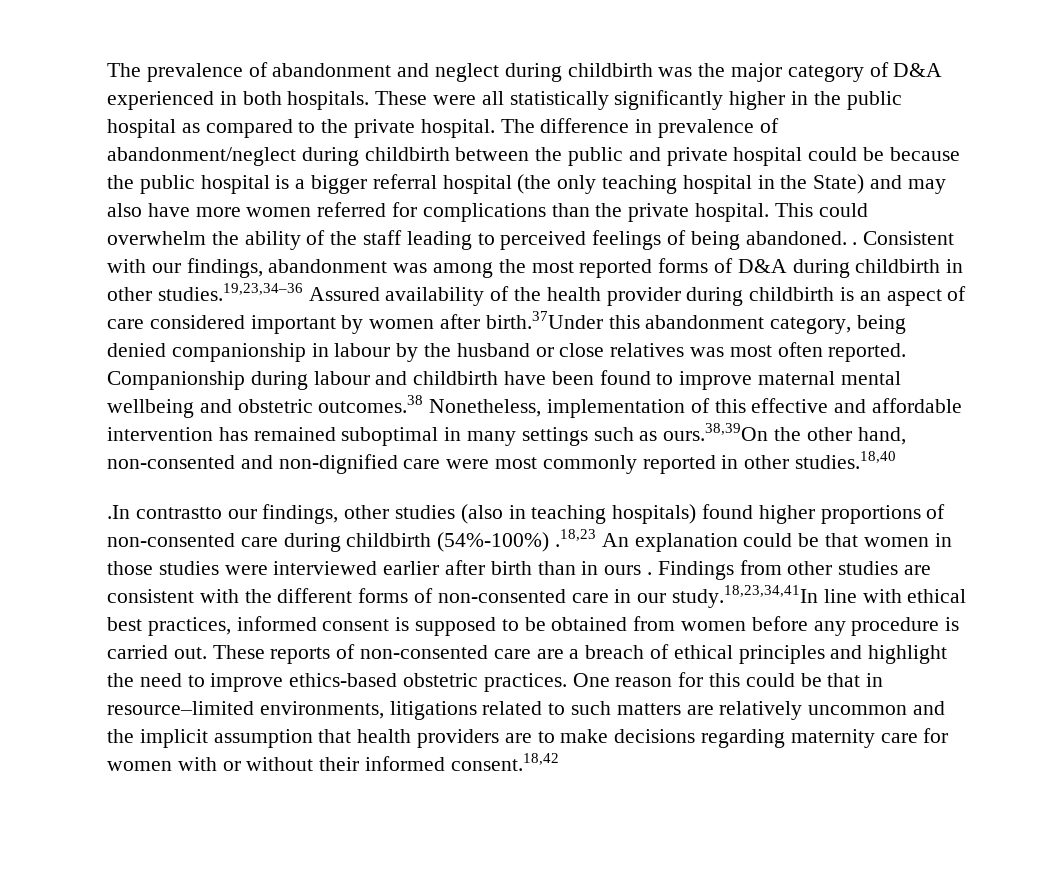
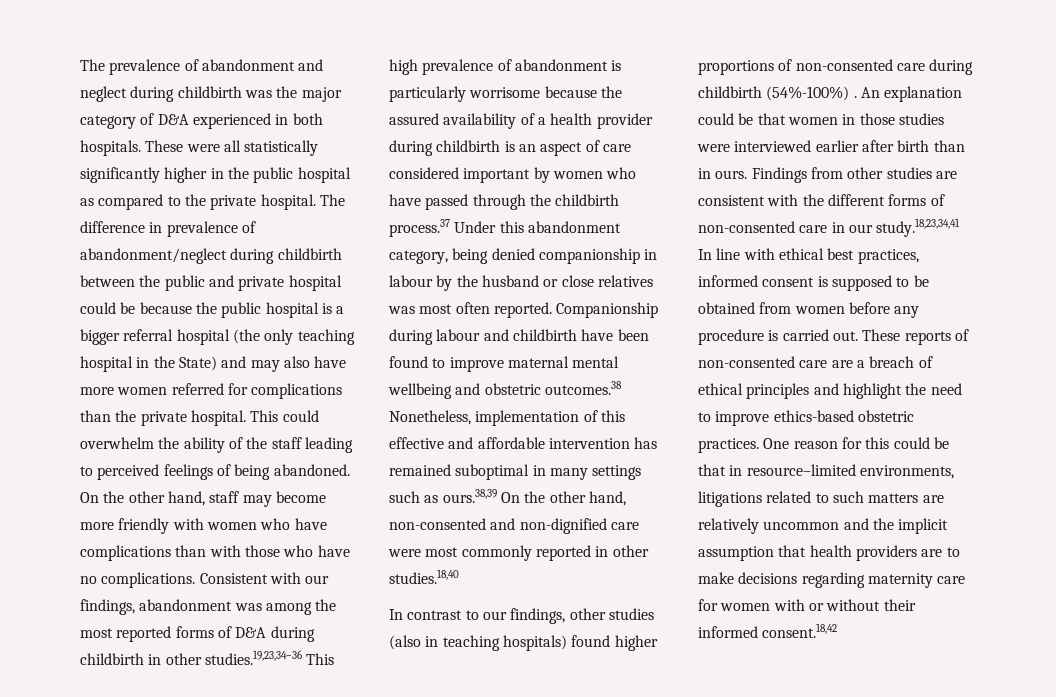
[852,242,858,245] . -> [80,491,326,507] [80,518,327,534] [80,545,350,561] [80,572,196,588] On the other hand, staff may become more friendly with women who have complications than with those who have no complications.
[308,287,380,301] Assured -> [306,653,335,665] [389,59,622,75] [389,86,622,102] [389,113,439,125] This high prevalence of abandonment is particularly worrisome because the assured
[514,287,542,301] the -> [537,117,546,125] a
[440,311,603,329] after birth.37Under -> [606,167,637,179] [389,194,620,210] [389,219,497,237] who have passed through the childbirth process.37 Under
[663,423,769,441] ours.38,39On -> [442,489,520,503] ours.38,39 On
[107,505,222,519] .In contrastto -> [389,609,479,620] In contrast to
[555,529,597,547] .18,23 -> [853,96,857,98] .
[604,565,653,575] ours . -> [715,170,748,179] ours.
[672,585,819,608] study.18,23,34,41In -> [876,218,961,237] [698,249,712,260] study.18,23,34,41 In

